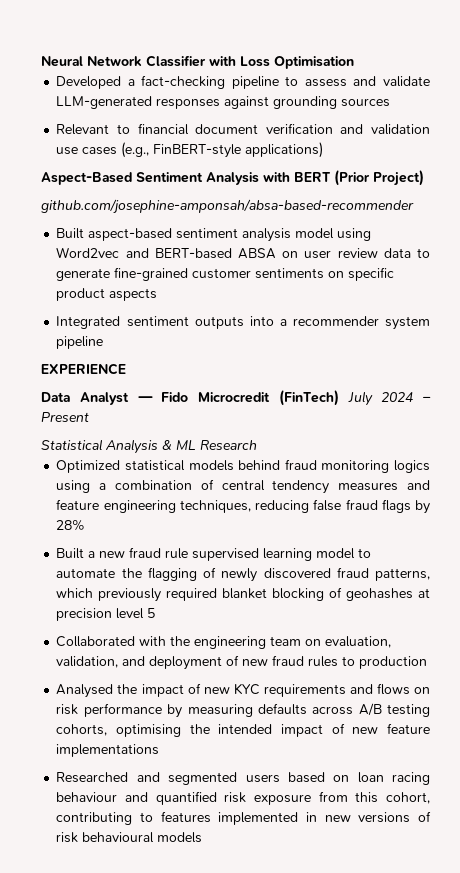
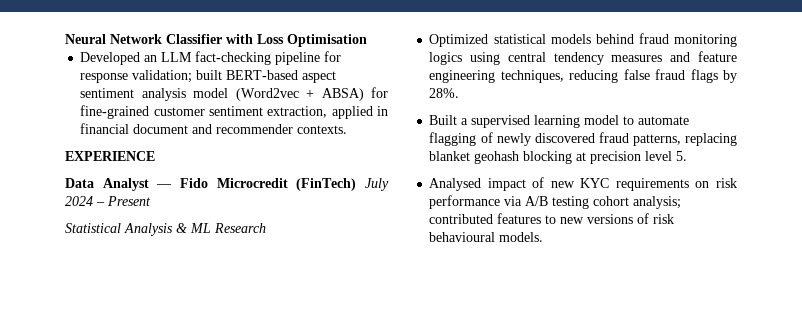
[127,75,431,89] [56,96,391,109] [56,123,431,135] [56,142,324,158] [41,170,424,186] [41,199,414,214] [56,228,372,242] [56,247,430,259] [56,267,395,281] [56,288,158,301] [56,316,430,330] [56,336,104,349] a fact-checking pipeline to assess and validate LLM-generated responses against grounding sources // Relevant to financial document verification and validation use cases (e.g., FinBERT-style applications) // Aspect-Based Sentiment Analysis with BERT (Prior Project) // github.com/josephine-amponsah/absa-based-recommender // Built aspect-based sentiment analysis model using Word2vec and BERT-based ABSA on user review data to generate fine-grained customer sentiments on specific product aspects // Integrated sentiment outputs into a recommender system pipeline -> [144,51,342,65] [80,70,337,83] [80,87,389,101] [80,105,388,119] [80,123,348,134] an LLM fact-checking pipeline for response validation; built BERT-based aspect sentiment analysis model (Word2vec + ABSA) for fine-grained customer sentiment extraction, applied in financial document and recommender contexts.
[99,479,214,490] a combination of -> (501, 58) none
[56,519,86,531] 28% -> [429,88,460,98] 28%.
[99,547,189,559] new fraud rule -> (469, 121) none
[121,568,142,578] the -> (690, 120) none
[56,587,430,602] [56,608,156,621] [56,636,392,649] [56,655,428,670] which previously required blanket blocking of geohashes at precision level 5 // Collaborated with the engineering team on evaluation, validation, and deployment of new fraud rules to production -> [685,133,737,146] [429,151,688,164] replacing blanket geohash blocking at precision level 5.
[117,684,138,694] the -> (482, 184) none
[349,683,410,695] and flows -> (689, 184) none
[167,703,430,718] [56,723,430,737] [56,744,160,757] [56,772,430,785] [56,791,430,805] [56,811,318,825] by measuring defaults across A/B testing cohorts, optimising the intended impact of new feature implementations // Researched and segmented users based on loan racing behaviour and quantified risk exposure from this cohort, contributing to features implemented in -> [504,196,682,209] [429,213,557,224] via A/B testing cohort analysis; contributed features to
[157,832,203,843] models -> [499,232,544,242] models.

